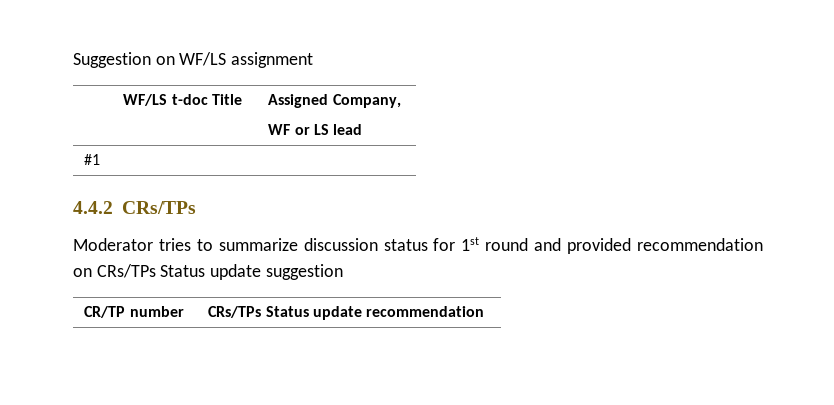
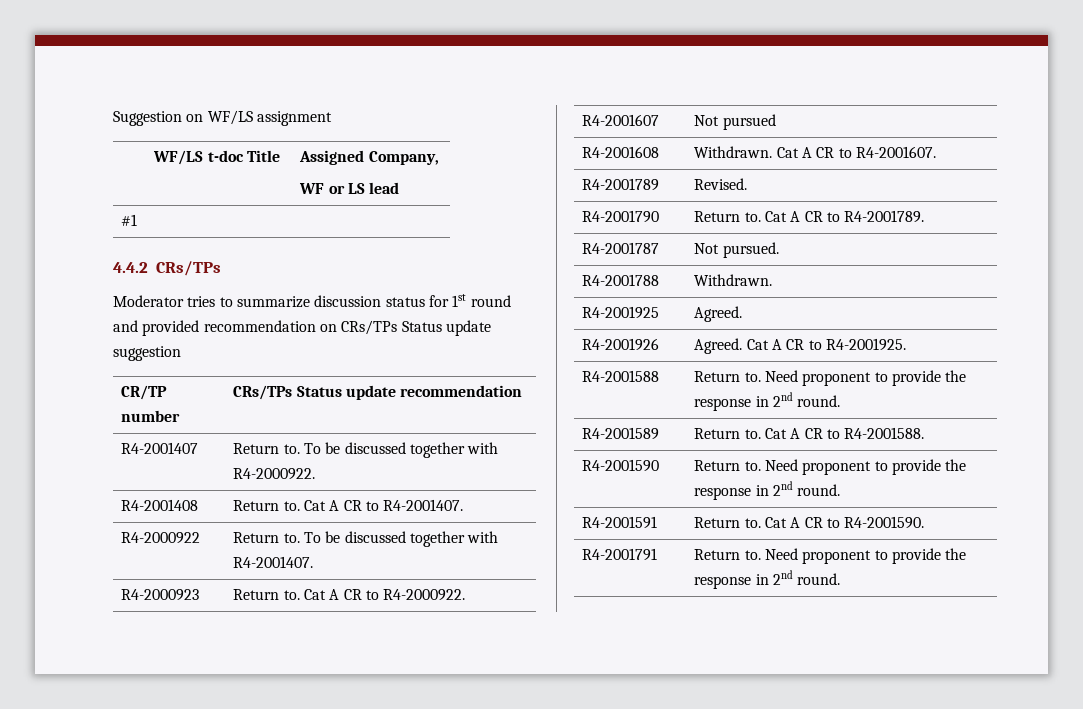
(485, 311) none -> [121,442,199,454] [233,442,499,458] [233,468,316,480] [121,499,199,511] [233,499,464,511] [121,532,201,544] [233,531,499,547] [233,556,314,568] [121,589,200,601] [233,589,466,601] [582,114,660,126] [694,114,776,130] [582,146,660,158] [694,146,936,158] [582,178,660,191] [694,178,748,190] [582,210,660,223] [694,210,925,223] [582,242,660,254] [694,242,779,258] [582,274,660,286] [694,274,773,286] [582,306,660,319] [694,306,743,322] [582,338,660,351] [694,338,906,354] [582,370,660,382] [694,370,967,386] [694,392,841,411] [582,427,660,440] [694,427,925,439] [582,459,660,472] [694,459,967,475] [694,481,841,500] [582,516,658,529] [694,516,925,529] [582,548,658,561] [694,548,967,564] [694,570,841,589] // R4-2001407 | Return to. To be discussed together with R4-2000922. // R4-2001408 | Return to. Cat A CR to R4-2001407. // R4-2000922 | Return to. To be discussed together with R4-2001407. // R4-2000923 | Return to. Cat A CR to R4-2000922. // R4-2001607 | Not pursued // R4-2001608 | Withdrawn. Cat A CR to R4-2001607. // R4-2001789 | Revised. // R4-2001790 | Return to. Cat A CR to R4-2001789. // R4-2001787 | Not pursued. // R4-2001788 | Withdrawn. // R4-2001925 | Agreed. // R4-2001926 | Agreed. Cat A CR to R4-2001925. // R4-2001588 | Return to. Need proponent to provide the response in 2nd round. // R4-2001589 | Return to. Cat A CR to R4-2001588. // R4-2001590 | Return to. Need proponent to provide the response in 2nd round. // R4-2001591 | Return to. Cat A CR to R4-2001590. // R4-2001791 | Return to. Need proponent to provide the response in 2nd round.

